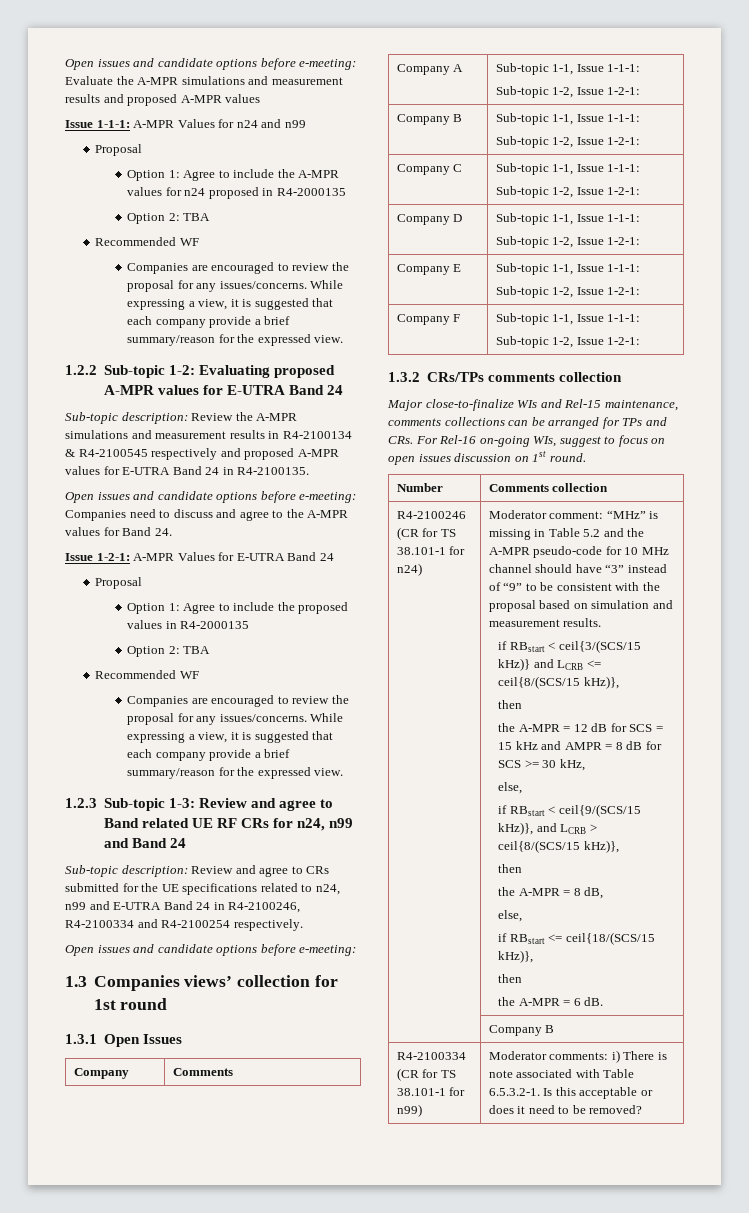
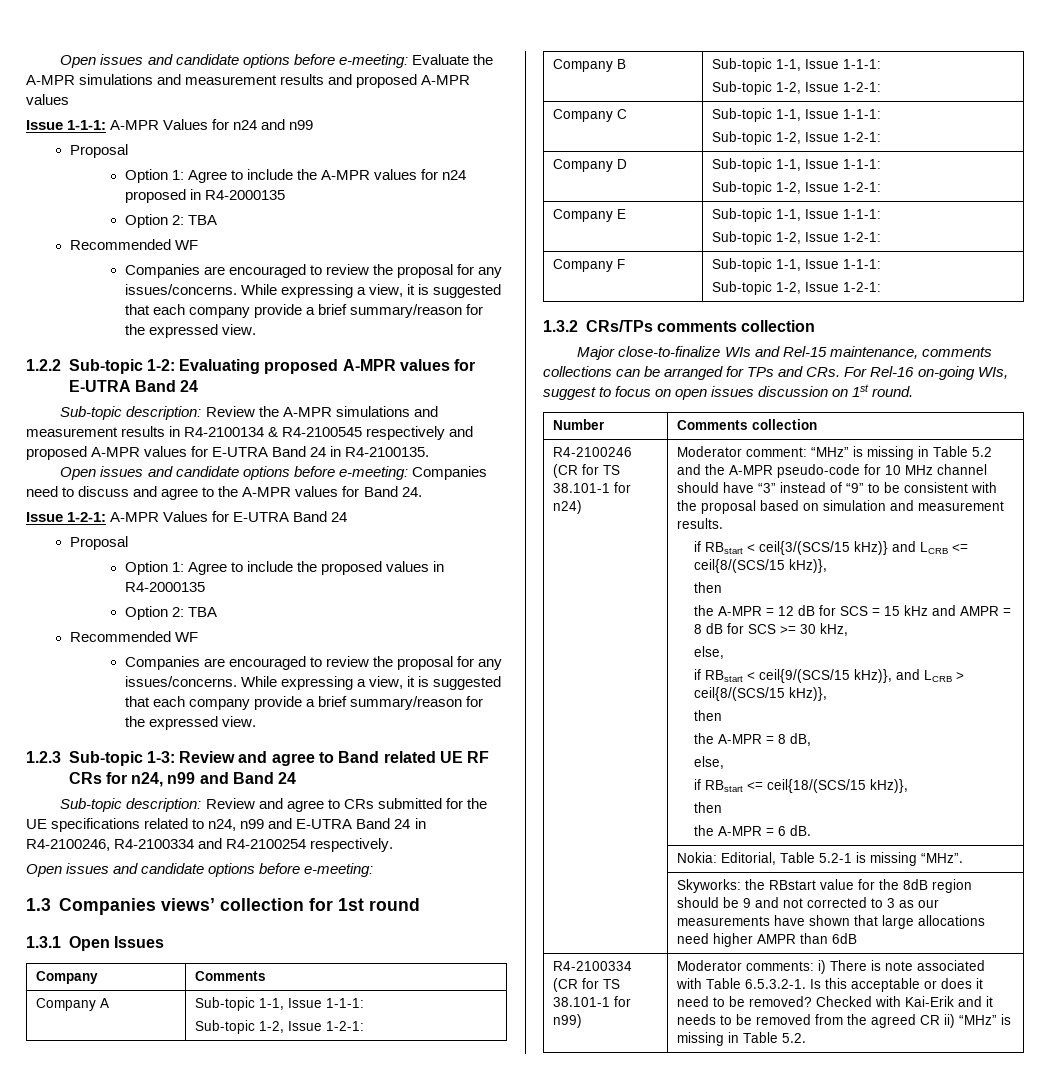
[488,1025,555,1036] Company B -> [677,852,964,866] [677,879,973,893] [677,897,940,908] [677,915,986,929] [677,933,858,947] Nokia: Editorial, Table 5.2-1 is missing “MHz”. // | Skyworks: the RBstart value for the 8dB region should be 9 and not corrected to 3 as our measurements have shown that large allocations need higher AMPR than 6dB
(643, 1109) none -> [816,996,994,1007] [677,1014,1012,1028] [677,1032,807,1046] Checked with Kai-Erik and it needs to be removed from the agreed CR ii) “MHz” is missing in Table 5.2.

